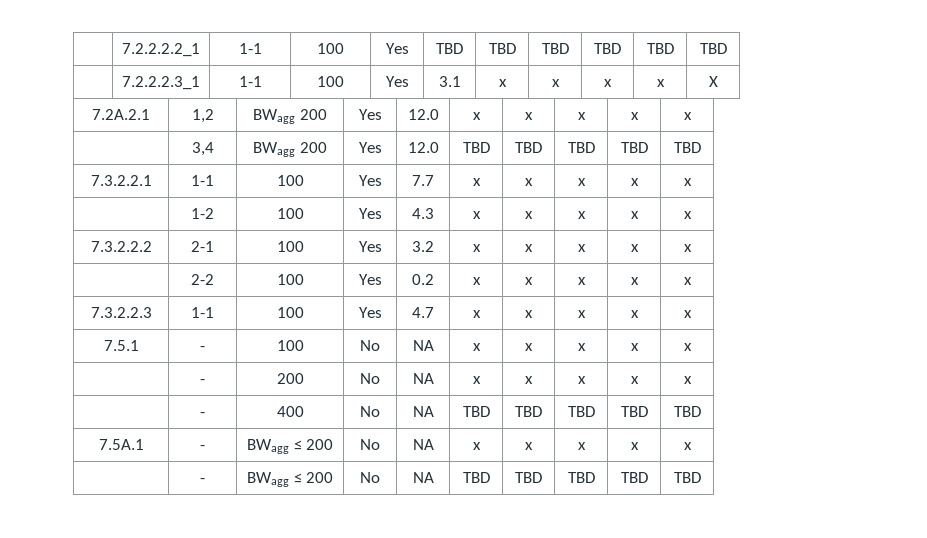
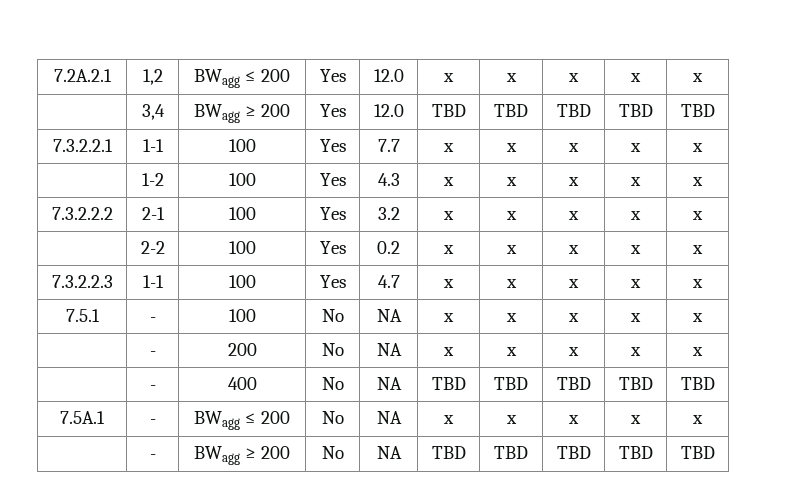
[122,43,200,57] [238,43,262,54] [317,43,344,54] [385,43,409,54] [436,43,463,54] [488,43,516,54] [541,43,569,54] [594,43,621,54] [646,43,674,54] [699,43,727,54] [122,76,200,90] [238,76,262,87] [317,76,344,87] [385,76,409,87] [438,76,461,87] [498,79,507,87] [551,79,560,87] [604,79,612,87] [656,79,665,87] [708,76,718,87] | 7.2.2.2.2_1 | 1-1 | 100 | Yes | TBD | TBD | TBD | TBD | TBD | TBD // | 7.2.2.2.3_1 | 1-1 | 100 | Yes | 3.1 | x | x | x | x | X // -> (53, 75) none
(296, 116) none -> [245,71,256,82] ≤
(296, 149) none -> [245,106,256,117] ≥
[293,473,302,483] ≤ -> [245,448,256,459] ≥

